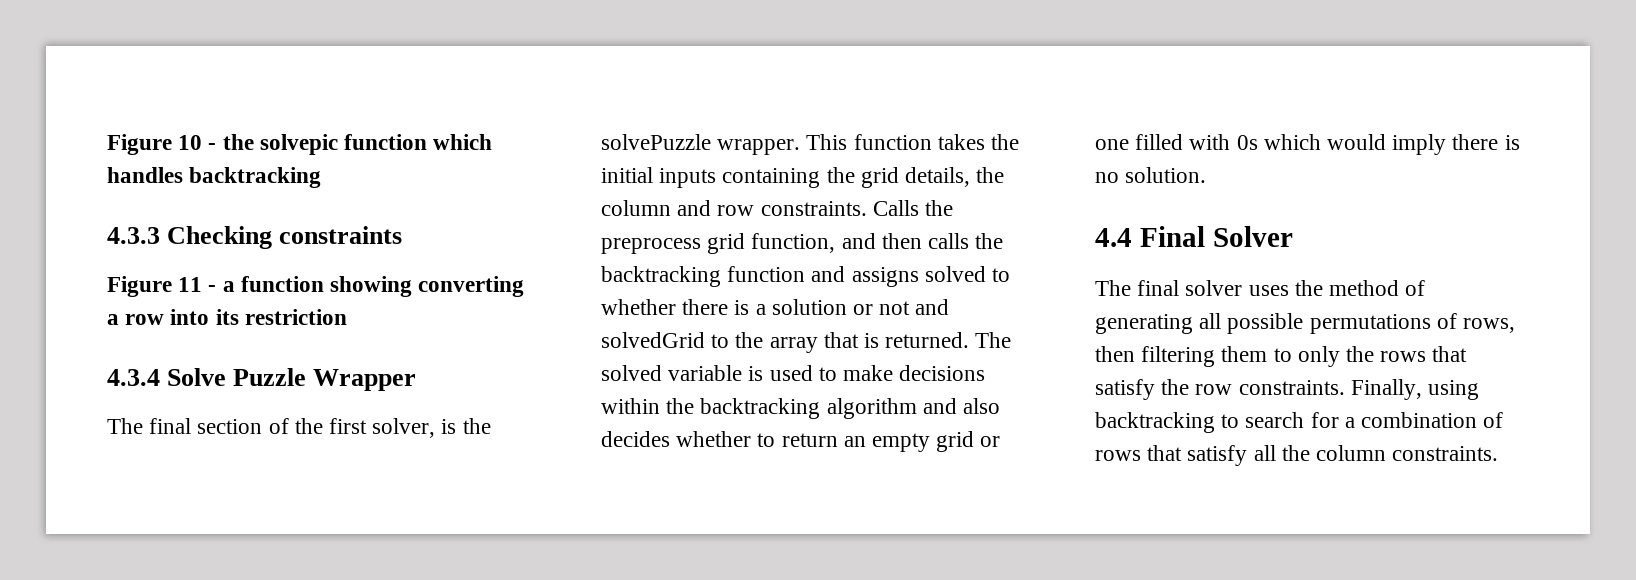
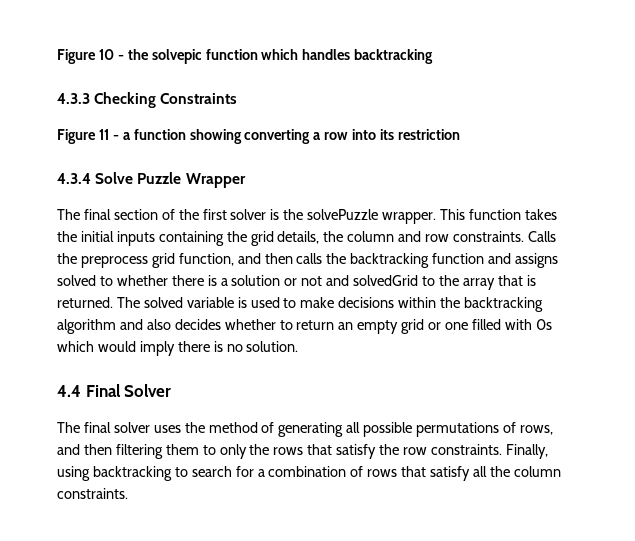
[279,226,403,244] constraints -> [160,93,238,104] Constraints
[372,418,436,438] solver, -> [230,209,267,220] solver
(1516, 325) none -> [57,444,80,455] and

